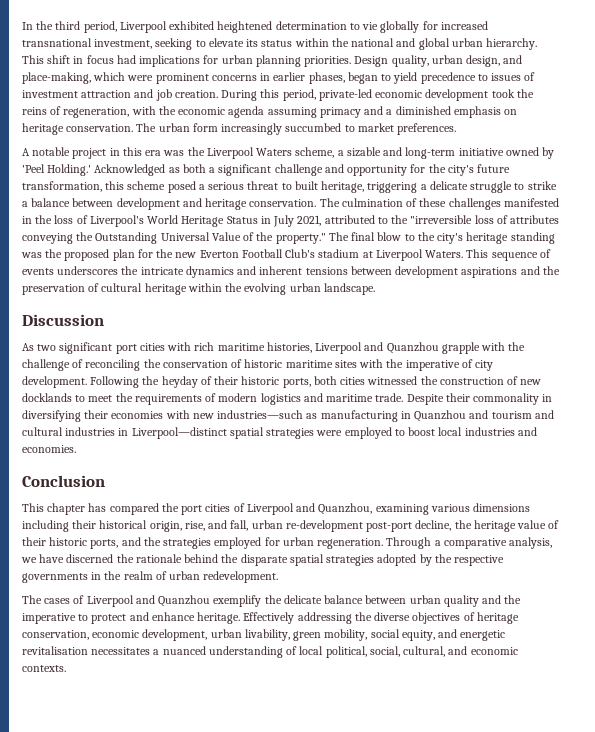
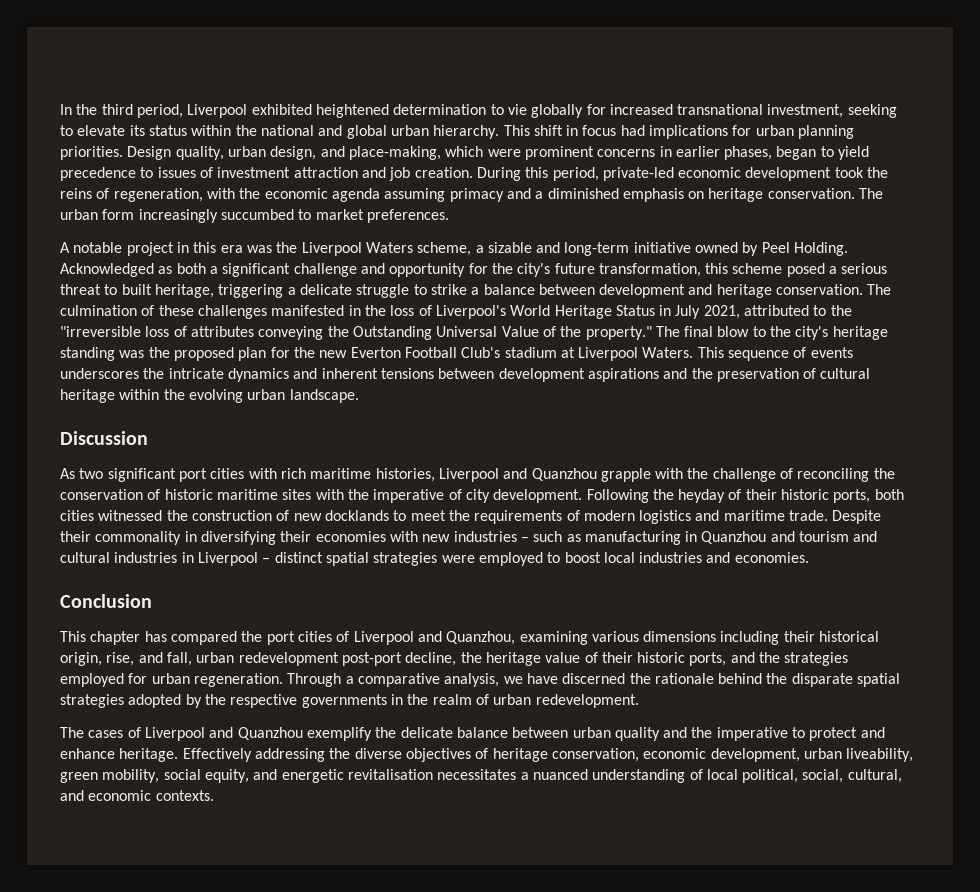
[22,164,92,176] 'Peel Holding.' -> [761,242,849,256] Peel Holding.
[217,410,304,419] industries—such -> [453,531,563,542] industries – such
[131,427,227,439] Liverpool—distinct -> [197,552,323,566] Liverpool – distinct
[285,520,363,532] re-development -> [238,652,339,666] redevelopment
[244,629,290,641] livability, -> [846,748,914,762] liveability,

